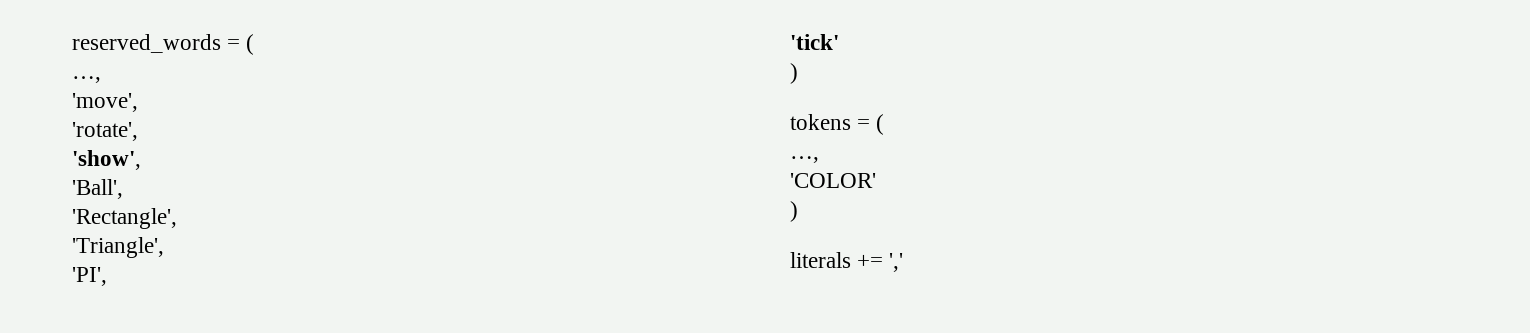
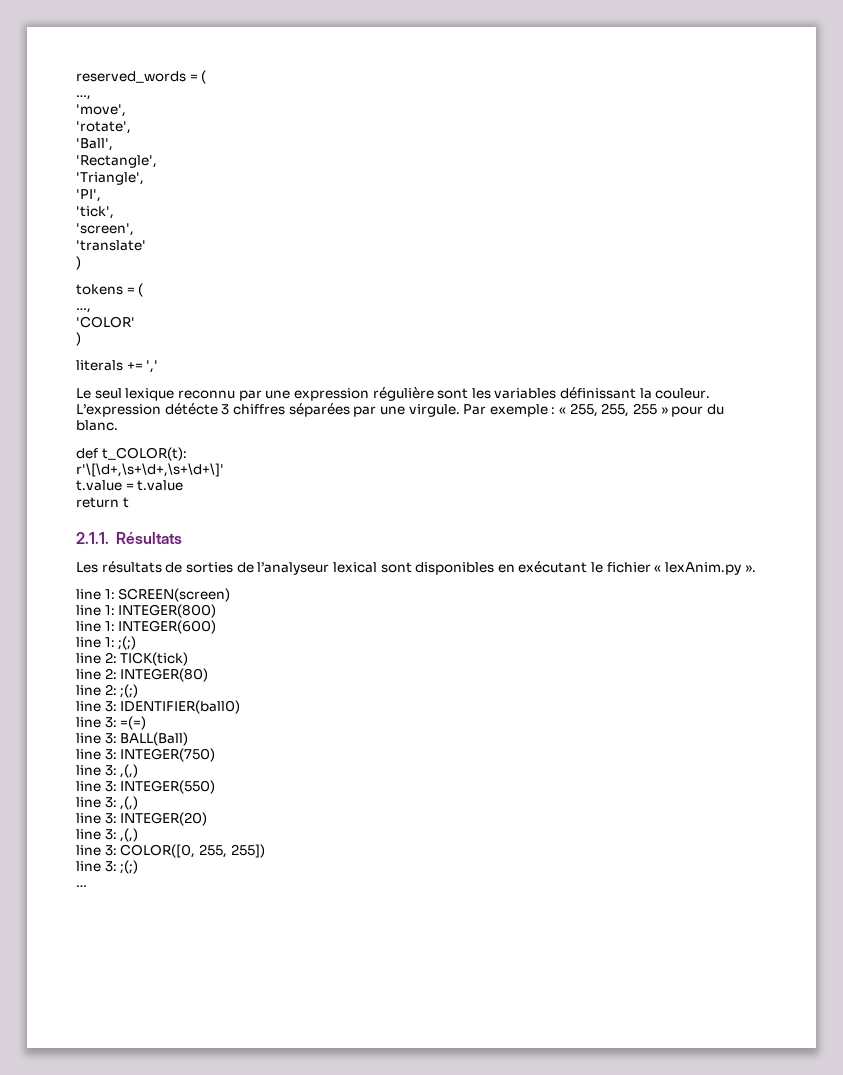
[72,150,141,170] // 'show', -> (131, 127) none
[790,34,839,50] 'tick' -> [76,206,114,219] [76,223,134,236] [76,240,146,251] 'tick', // 'screen', // 'translate'
(904, 262) none -> [76,387,711,401] [76,403,724,417] [76,420,118,431] [76,447,187,461] [76,463,224,477] [76,480,184,491] [76,497,129,508] [76,532,182,544] [76,561,756,575] [76,588,231,602] [76,604,217,618] [76,620,217,634] [76,636,137,650] [76,652,189,666] [76,668,209,682] [76,684,139,698] [76,700,241,714] [76,716,147,730] [76,732,189,746] [76,748,216,762] [76,764,139,778] [76,780,216,794] [76,796,139,810] [76,812,208,826] [76,828,139,842] [76,844,265,858] [76,860,139,874] [76,885,87,887] // Le seul lexique reconnu par une expression régulière sont les variables définissant la couleur. L’expression détécte 3 chiffres séparées par une virgule. Par exemple : « 255, 255, 255 » pour du blanc. // def t_COLOR(t): // r'\[\d+,\s+\d+,\s+\d+\]' // t.value = t.value // return t // 2.1.1. Résultats // Les résultats de sorties de l’analyseur lexical sont disponibles en exécutant le fichier « lexAnim.py ». // line 1: SCREEN(screen) // line 1: INTEGER(800) // line 1: INTEGER(600) // line 1: ;(;) // line 2: TICK(tick) // line 2: INTEGER(80) // line 2: ;(;) // line 3: IDENTIFIER(ball0) // line 3: =(=) // line 3: BALL(Ball) // line 3: INTEGER(750) // line 3: ,(,) // line 3: INTEGER(550) // line 3: ,(,) // line 3: INTEGER(20) // line 3: ,(,) // line 3: COLOR([0, 255, 255]) // line 3: ;(;) // …

